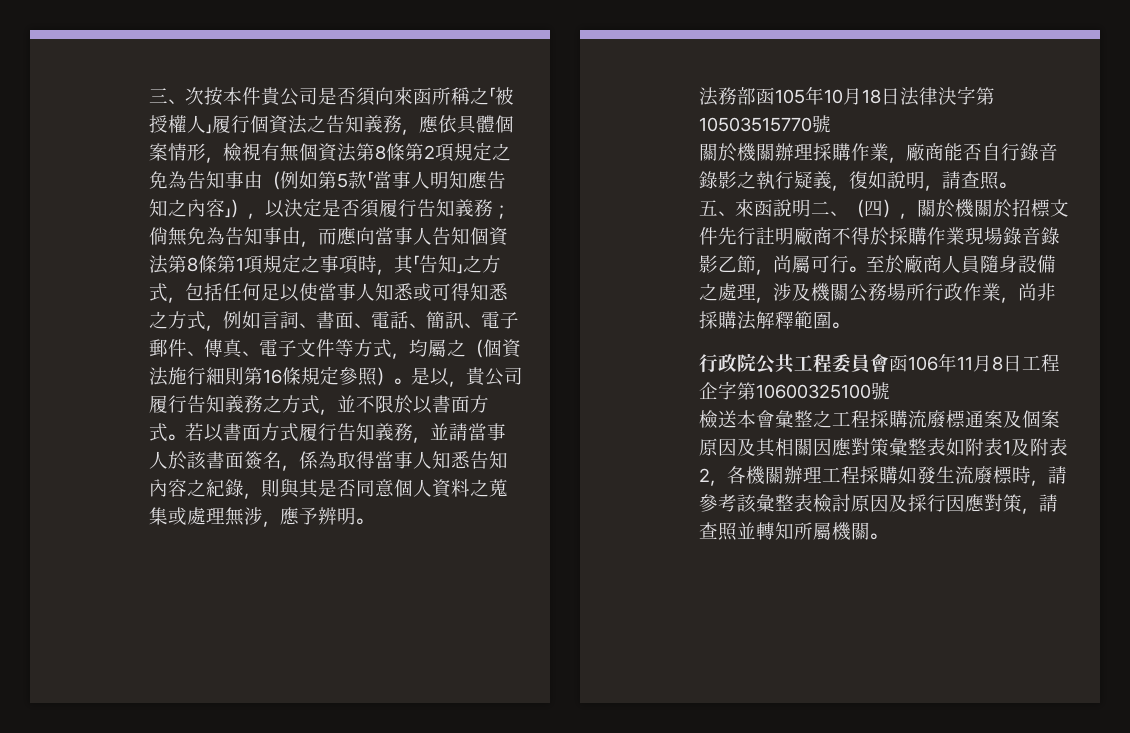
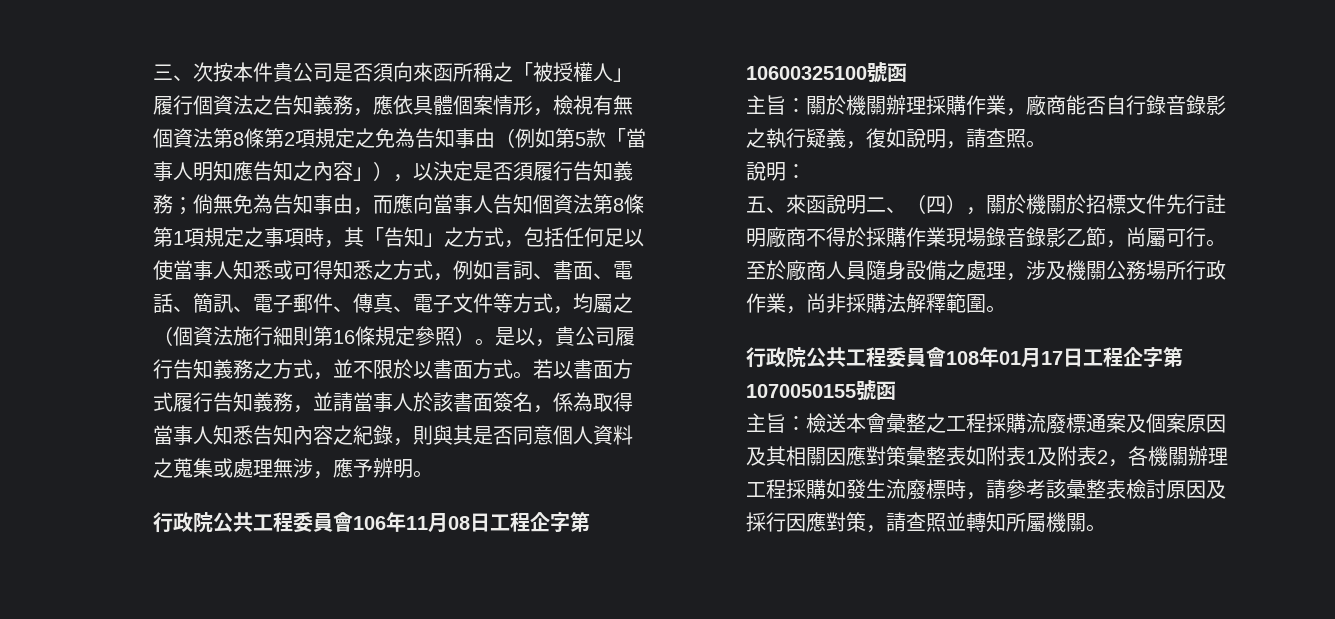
[698,86,995,106] [698,115,831,133] 法務部函105年10月18日法律決字第10503515770號 // -> [152,512,590,533] [745,62,907,83] [745,95,806,115] 行政院公共工程委員會106年11月08日工程企字第10600325100號函 // 主旨：
(1016, 185) none -> [745,162,806,181] // 說明：
[888,353,1060,372] [698,381,890,400] 函106年11月8日工程企字第10600325100號 // -> [945,347,1183,368] [745,380,896,401] [745,413,806,433] 108年01月17日工程企字第1070050155號函 // 主旨：

